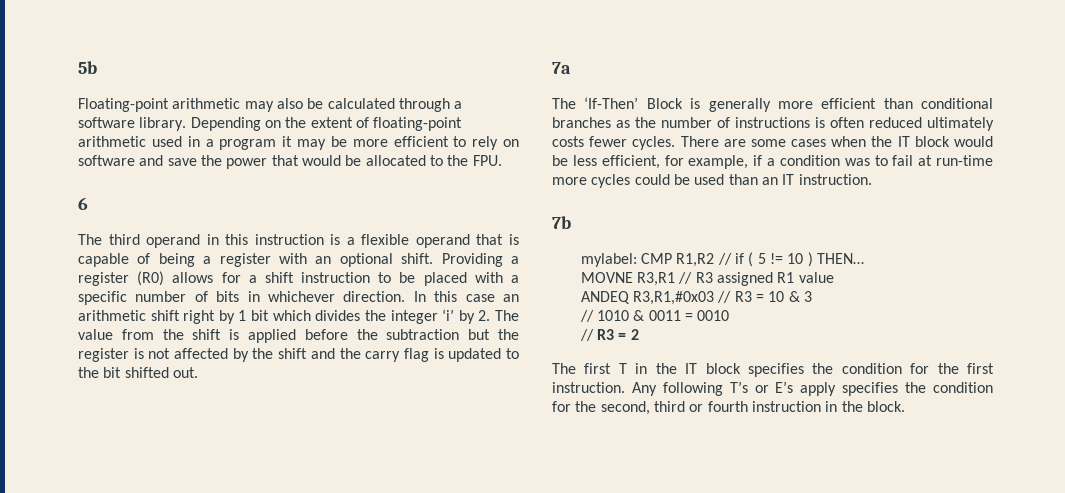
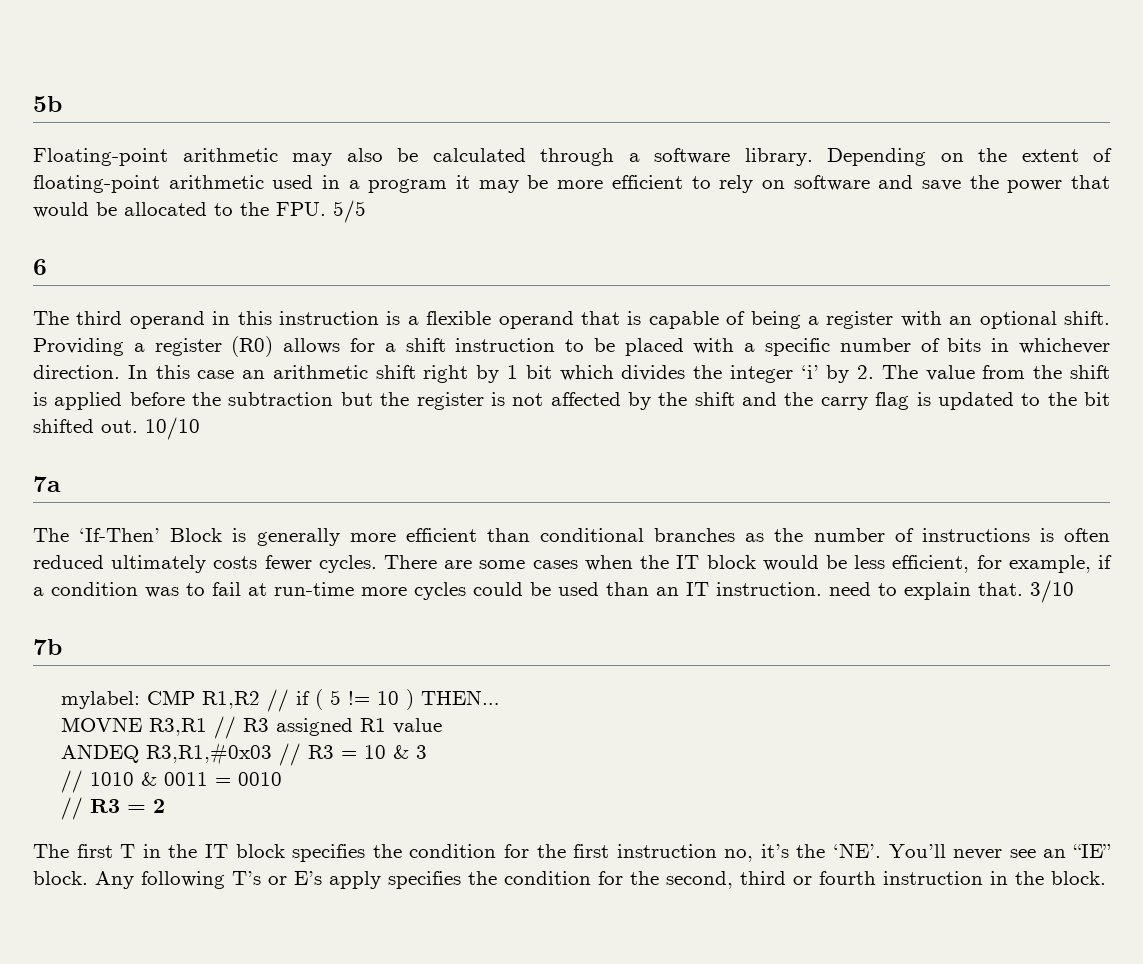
(502, 160) none -> [333,200,366,223] 5/5
(198, 372) none -> [145,417,200,440] 10/10
(872, 179) none -> [829,580,1074,603] need to explain that. 3/10
[552,382,625,393] instruction. -> [616,843,1111,862] [33,871,88,885] instruction no, it’s the ‘NE’. You’ll never see an “IE” block.

